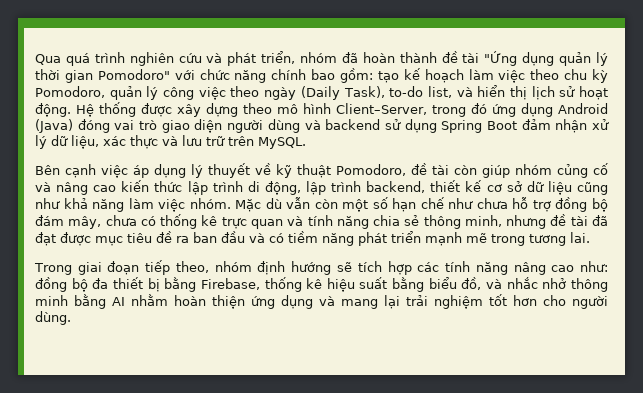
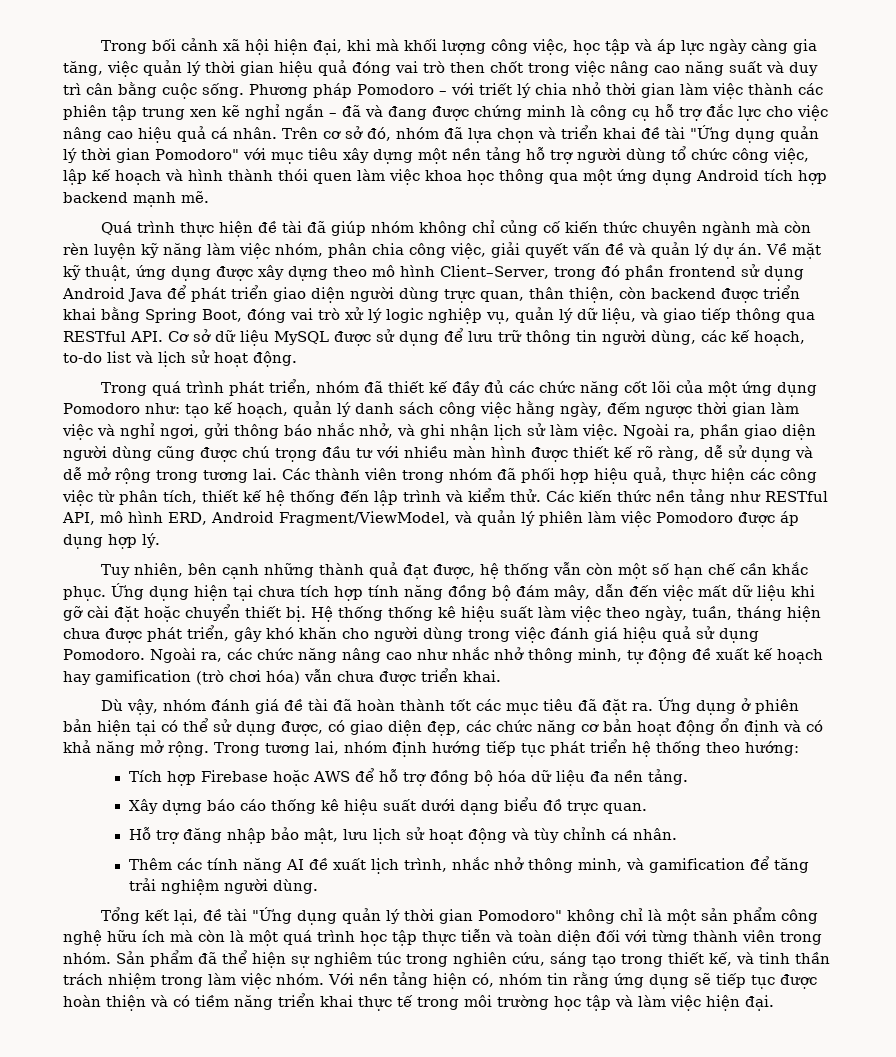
[35,51,437,66] Qua quá trình nghiên cứu và phát triển, nhóm đã hoàn thành -> [101,38,818,55] [63,60,818,77] [63,82,823,99] [63,104,828,121] [63,125,636,143] Trong bối cảnh xã hội hiện đại, khi mà khối lượng công việc, học tập và áp lực ngày càng gia tăng, việc quản lý thời gian hiệu quả đóng vai trò then chốt trong việc nâng cao năng suất và duy trì cân bằng cuộc sống. Phương pháp Pomodoro – với triết lý chia nhỏ thời gian làm việc thành các phiên tập trung xen kẽ nghỉ ngắn – đã và đang được chứng minh là công cụ hỗ trợ đắc lực cho việc nâng cao hiệu quả cá nhân. Trên cơ sở đó, nhóm đã lựa chọn và triển khai
[199,68,608,83] [35,85,608,100] [35,102,136,117] chức năng chính bao gồm: tạo kế hoạch làm việc theo chu kỳ Pomodoro, quản lý công việc theo ngày (Daily Task), to-do list, và hiển thị lịch sử hoạt động. Hệ thống -> [271,146,809,164] [63,169,827,185] [63,191,209,207] [101,220,812,237] [63,242,821,259] [63,265,211,281] mục tiêu xây dựng một nền tảng hỗ trợ người dùng tổ chức công việc, lập kế hoạch và hình thành thói quen làm việc khoa học thông qua một ứng dụng Android tích hợp backend mạnh mẽ. // Quá trình thực hiện đề tài đã giúp nhóm không chỉ củng cố kiến thức chuyên ngành mà còn rèn luyện kỹ năng làm việc nhóm, phân chia công việc, giải quyết vấn đề và quản lý dự án. Về mặt kỹ thuật, ứng dụng
[492,103,608,117] [35,119,609,133] [35,135,306,149] [35,163,608,178] [35,180,608,195] [35,198,282,212] ứng dụng Android (Java) đóng vai trò giao diện người dùng và backend sử dụng Spring Boot đảm nhận xử lý dữ liệu, xác thực và lưu trữ trên MySQL. // Bên cạnh việc áp dụng lý thuyết về kỹ thuật Pomodoro, đề tài còn giúp nhóm củng cố và nâng cao kiến thức lập trình di động, lập trình backend, thiết kế cơ sở dữ liệu cũng như khả năng làm việc nhóm. Mặc dù -> [624,264,804,281] [62,285,800,303] [63,307,815,324] [63,328,805,346] [63,350,297,367] [101,379,818,397] [63,401,799,418] [62,423,816,440] [63,445,813,462] [63,467,817,484] [62,488,828,506] [62,510,799,527] [63,533,160,549] [101,562,550,579] phần frontend sử dụng Android Java để phát triển giao diện người dùng trực quan, thân thiện, còn backend được triển khai bằng Spring Boot, đóng vai trò xử lý logic nghiệp vụ, quản lý dữ liệu, và giao tiếp thông qua RESTful API. Cơ sở dữ liệu MySQL được sử dụng để lưu trữ thông tin người dùng, các kế hoạch, to-do list và lịch sử hoạt động. // Trong quá trình phát triển, nhóm đã thiết kế đầy đủ các chức năng cốt lõi của một ứng dụng Pomodoro như: tạo kế hoạch, quản lý danh sách công việc hằng ngày, đếm ngược thời gian làm việc và nghỉ ngơi, gửi thông báo nhắc nhở, và ghi nhận lịch sử làm việc. Ngoài ra, phần giao diện người dùng cũng được chú trọng đầu tư với nhiều màn hình được thiết kế rõ ràng, dễ sử dụng và dễ mở rộng trong tương lai. Các thành viên trong nhóm đã phối hợp hiệu quả, thực hiện các công việc từ phân tích, thiết kế hệ thống đến lập trình và kiểm thử. Các kiến thức nền tảng như RESTful API, mô hình ERD, Android Fragment/ViewModel, và quản lý phiên làm việc Pomodoro được áp dụng hợp lý. // Tuy nhiên, bên cạnh những thành quả đạt được, hệ thống
[448,197,608,212] [35,214,608,229] [35,231,590,246] [34,260,608,275] [35,277,608,292] [35,294,608,309] [35,311,71,325] như chưa hỗ trợ đồng bộ đám mây, chưa có thống kê trực quan và tính năng chia sẻ thông minh, nhưng đề tài đã đạt được mục tiêu đề ra ban đầu và có tiềm năng phát triển mạnh mẽ trong tương lai. // Trong giai đoạn tiếp theo, nhóm định hướng sẽ tích hợp các tính năng nâng cao như: đồng bộ đa thiết bị bằng Firebase, thống kê hiệu suất bằng biểu đồ, và nhắc nhở thông minh bằng AI nhằm hoàn thiện ứng dụng và mang lại trải nghiệm tốt hơn cho người dùng. -> [740,562,809,575] [63,583,815,601] [63,604,821,622] [63,625,759,643] [63,647,823,664] [63,668,501,686] [101,697,800,715] [63,718,823,736] [63,739,799,757] [128,768,688,786] [128,797,647,815] [128,827,677,844] [128,856,809,874] [128,878,318,895] [101,907,819,925] [63,929,822,946] [63,950,830,968] [63,972,817,989] [63,993,774,1011] cần khắc phục. Ứng dụng hiện tại chưa tích hợp tính năng đồng bộ đám mây, dẫn đến việc mất dữ liệu khi gỡ cài đặt hoặc chuyển thiết bị. Hệ thống thống kê hiệu suất làm việc theo ngày, tuần, tháng hiện chưa được phát triển, gây khó khăn cho người dùng trong việc đánh giá hiệu quả sử dụng Pomodoro. Ngoài ra, các chức năng nâng cao như nhắc nhở thông minh, tự động đề xuất kế hoạch hay gamification (trò chơi hóa) vẫn chưa được triển khai. // Dù vậy, nhóm đánh giá đề tài đã hoàn thành tốt các mục tiêu đã đặt ra. Ứng dụng ở phiên bản hiện tại có thể sử dụng được, có giao diện đẹp, các chức năng cơ bản hoạt động ổn định và có khả năng mở rộng. Trong tương lai, nhóm định hướng tiếp tục phát triển hệ thống theo hướng: // Tích hợp Firebase hoặc AWS để hỗ trợ đồng bộ hóa dữ liệu đa nền tảng. // Xây dựng báo cáo thống kê hiệu suất dưới dạng biểu đồ trực quan. // Hỗ trợ đăng nhập bảo mật, lưu lịch sử hoạt động và tùy chỉnh cá nhân. // Thêm các tính năng AI đề xuất lịch trình, nhắc nhở thông minh, và gamification để tăng trải nghiệm người dùng. // Tổng kết lại, đề tài "Ứng dụng quản lý thời gian Pomodoro" không chỉ là một sản phẩm công nghệ hữu ích mà còn là một quá trình học tập thực tiễn và toàn diện đối với từng thành viên trong nhóm. Sản phẩm đã thể hiện sự nghiêm túc trong nghiên cứu, sáng tạo trong thiết kế, và tinh thần trách nhiệm trong làm việc nhóm. Với nền tảng hiện có, nhóm tin rằng ứng dụng sẽ tiếp tục được hoàn thiện và có tiềm năng triển khai thực tế trong môi trường học tập và làm việc hiện đại.

